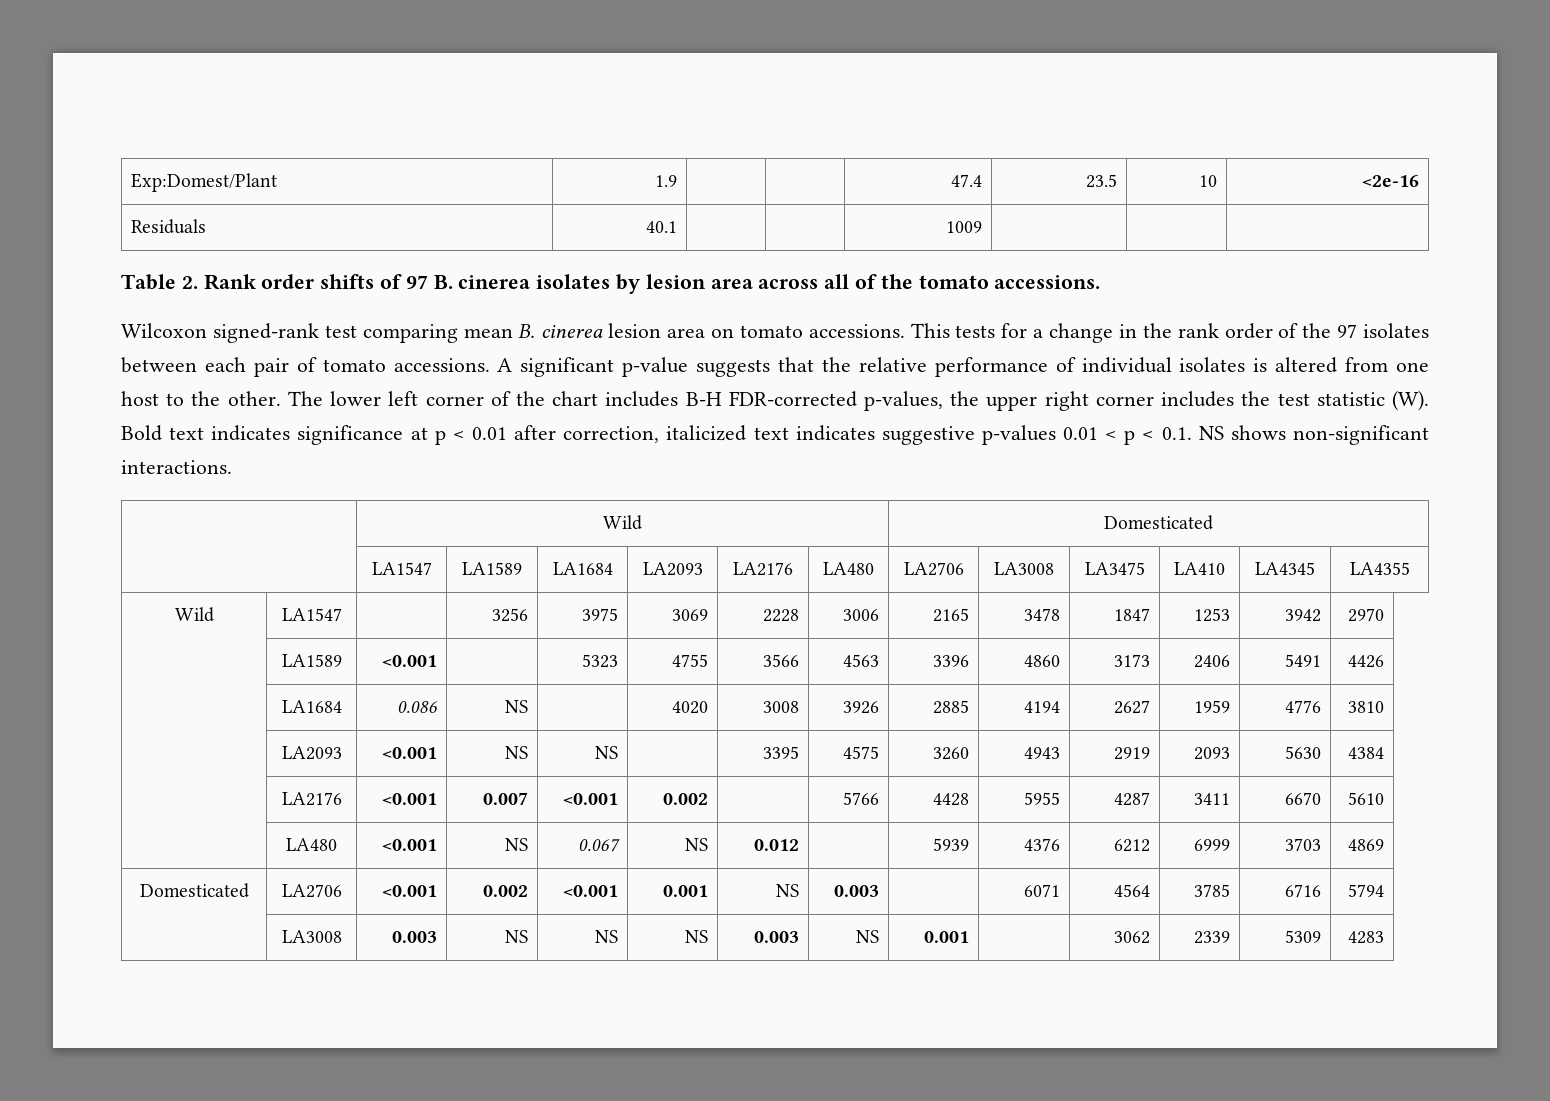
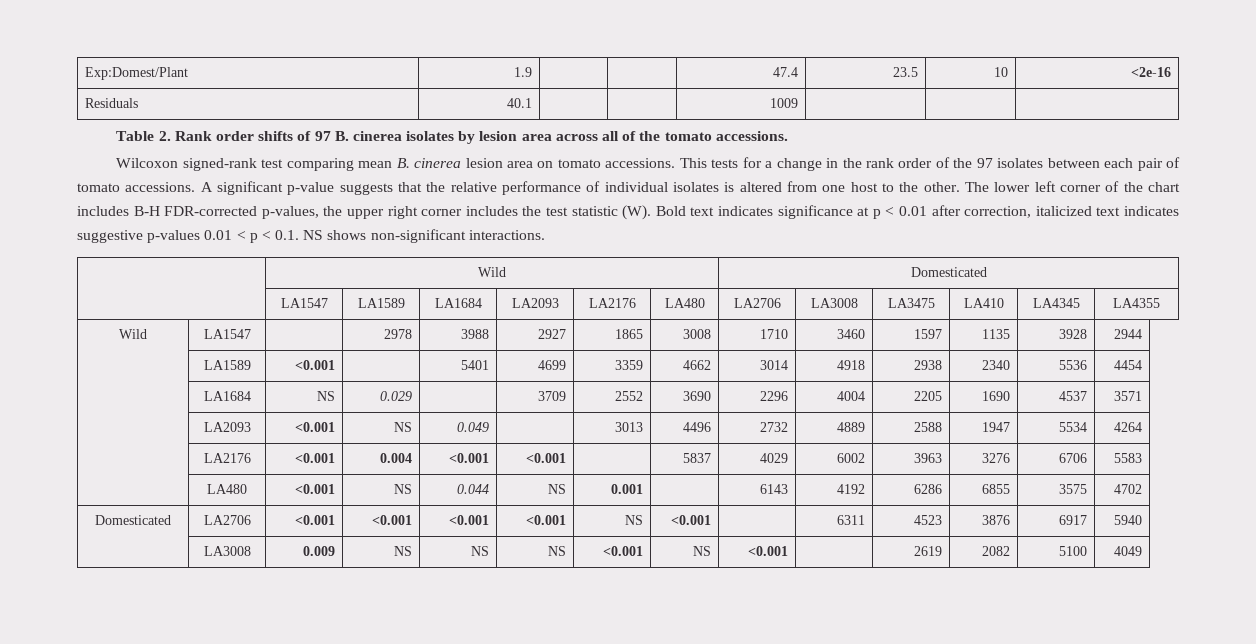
[492,608,529,622] [582,608,619,621] [672,609,709,621] [763,609,800,622] [843,609,880,621] [933,608,970,622] [1024,608,1061,621] [1114,608,1151,621] [1194,608,1231,622] [1285,609,1322,622] [1348,608,1385,622] [281,654,342,667] [382,655,438,667] [582,654,619,668] [672,654,709,667] [763,654,800,667] [843,654,880,667] [933,655,970,667] [1024,655,1061,667] [1114,654,1151,667] [1194,655,1231,668] [1285,654,1322,667] [1348,655,1385,668] [281,700,342,713] [397,701,439,713] [505,700,529,713] [672,701,709,714] [763,701,800,713] [843,701,880,714] [933,700,970,714] [1024,701,1061,713] [1114,700,1151,714] [1194,700,1231,713] [1285,700,1322,713] [1348,701,1385,713] [281,746,342,760] [382,747,438,759] [505,746,529,759] [595,746,619,759] [763,746,800,759] [843,746,880,759] [933,747,970,760] [1024,747,1061,759] [1114,747,1151,760] [1194,747,1231,760] [1285,746,1322,759] [1348,747,1385,759] 3256 | 3975 | 3069 | 2228 | 3006 | 2165 | 3478 | 1847 | 1253 | 3942 | 2970 // | LA1589 | <0.001 | | 5323 | 4755 | 3566 | 4563 | 3396 | 4860 | 3173 | 2406 | 5491 | 4426 // | LA1684 | 0.086 | NS | | 4020 | 3008 | 3926 | 2885 | 4194 | 2627 | 1959 | 4776 | 3810 // | LA2093 | <0.001 | NS | NS | | 3395 | 4575 | 3260 | 4943 | 2919 | 2093 | 5630 | 4384 -> [383,329,412,339] [460,329,489,339] [537,329,566,339] [614,329,643,339] [682,329,711,339] [759,329,788,339] [836,329,865,339] [913,329,942,339] [981,329,1010,339] [1058,329,1087,339] [1113,329,1142,339] [203,360,251,370] [294,360,335,370] [460,360,489,370] [537,360,566,370] [614,360,643,370] [682,360,711,370] [759,360,788,370] [836,360,865,370] [913,360,942,370] [981,360,1010,370] [1058,360,1087,370] [1113,360,1142,370] [203,391,251,401] [316,391,335,401] [379,391,412,401] [537,391,566,401] [614,391,643,401] [682,391,711,401] [759,391,788,401] [836,391,865,401] [913,391,942,401] [981,391,1010,401] [1058,391,1087,401] [1113,391,1142,401] [203,422,251,432] [294,422,335,432] [393,422,412,432] [456,422,489,432] [614,422,643,432] [682,422,711,432] [759,422,788,432] [836,422,865,432] [913,422,942,432] [981,422,1010,432] [1058,422,1087,432] [1113,422,1142,432] 2978 | 3988 | 2927 | 1865 | 3008 | 1710 | 3460 | 1597 | 1135 | 3928 | 2944 // | LA1589 | <0.001 | | 5401 | 4699 | 3359 | 4662 | 3014 | 4918 | 2938 | 2340 | 5536 | 4454 // | LA1684 | NS | 0.029 | | 3709 | 2552 | 3690 | 2296 | 4004 | 2205 | 1690 | 4537 | 3571 // | LA2093 | <0.001 | NS | 0.049 | | 3013 | 4496 | 2732 | 4889 | 2588 | 1947 | 5534 | 4264
[483,792,529,805] [563,793,619,805] [663,793,709,805] [843,792,880,805] [933,793,970,806] [1024,792,1061,805] [1114,792,1151,806] [1194,793,1231,805] [1285,792,1322,805] [1348,792,1385,805] 0.007 | <0.001 | 0.002 | | 5766 | 4428 | 5955 | 4287 | 3411 | 6670 | 5610 -> [379,453,412,463] [448,453,489,463] [525,453,566,463] [682,453,711,463] [759,453,788,463] [836,453,865,463] [913,453,942,463] [981,453,1010,463] [1058,453,1087,463] [1113,453,1142,463] 0.004 | <0.001 | <0.001 | | 5837 | 4029 | 6002 | 3963 | 3276 | 6706 | 5583
[578,839,621,852] [685,838,709,851] [754,839,800,851] [933,838,970,851] [1024,838,1061,851] [1114,839,1151,852] [1194,839,1231,851] [1285,838,1322,851] [1348,839,1385,851] 0.067 | NS | 0.012 | | 5939 | 4376 | 6212 | 6999 | 3703 | 4869 -> [456,484,489,494] [547,484,566,494] [610,484,643,494] [759,484,788,494] [836,484,865,494] [913,484,942,494] [981,484,1010,494] [1058,484,1087,494] [1113,484,1142,494] 0.044 | NS | 0.001 | | 6143 | 4192 | 6286 | 6855 | 3575 | 4702
[483,885,529,897] [563,885,619,897] [663,885,709,897] [776,884,800,897] [834,885,880,897] [1024,884,1061,897] [1114,884,1151,897] [1194,884,1231,897] [1285,884,1322,897] [1348,884,1385,897] [281,930,342,943] [392,931,438,943] 0.002 | <0.001 | 0.001 | NS | 0.003 | | 6071 | 4564 | 3785 | 6716 | 5794 // | LA3008 | 0.003 -> [371,515,412,525] [448,515,489,525] [525,515,566,525] [624,515,643,525] [670,515,711,525] [836,515,865,525] [913,515,942,525] [981,515,1010,525] [1058,515,1087,525] [1113,515,1142,525] [203,546,251,556] [302,546,335,556] <0.001 | <0.001 | <0.001 | NS | <0.001 | | 6311 | 4523 | 3876 | 6917 | 5940 // | LA3008 | 0.009
[754,931,800,943] [856,930,880,943] [924,931,970,943] [1114,931,1151,944] [1194,931,1231,944] [1285,930,1322,943] [1348,931,1385,944] 0.003 | NS | 0.001 | | 3062 | 2339 | 5309 | 4283 -> [602,546,643,556] [692,546,711,556] [747,546,788,556] [913,546,942,556] [981,546,1010,556] [1058,546,1087,556] [1113,546,1142,556] <0.001 | NS | <0.001 | | 2619 | 2082 | 5100 | 4049

